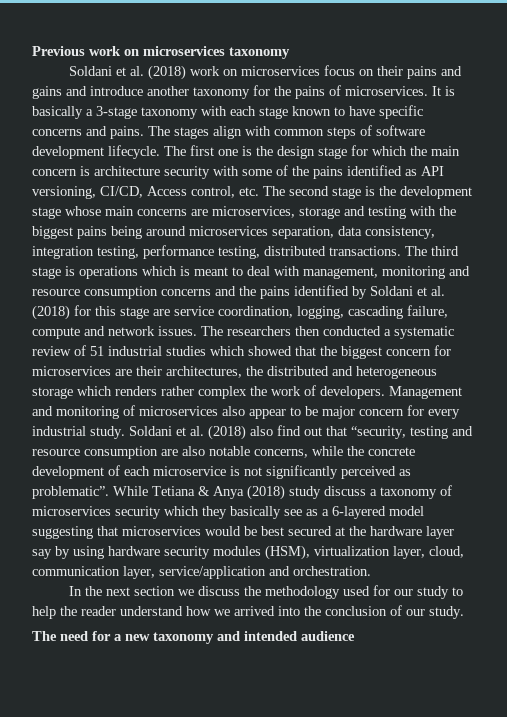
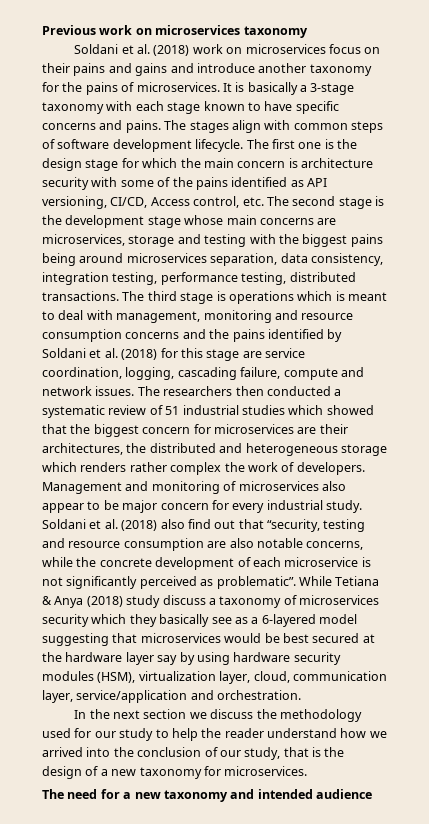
[429,606,464,619] study. -> [244,747,345,760] [42,766,308,779] study, that is the design of a new taxonomy for microservices.

